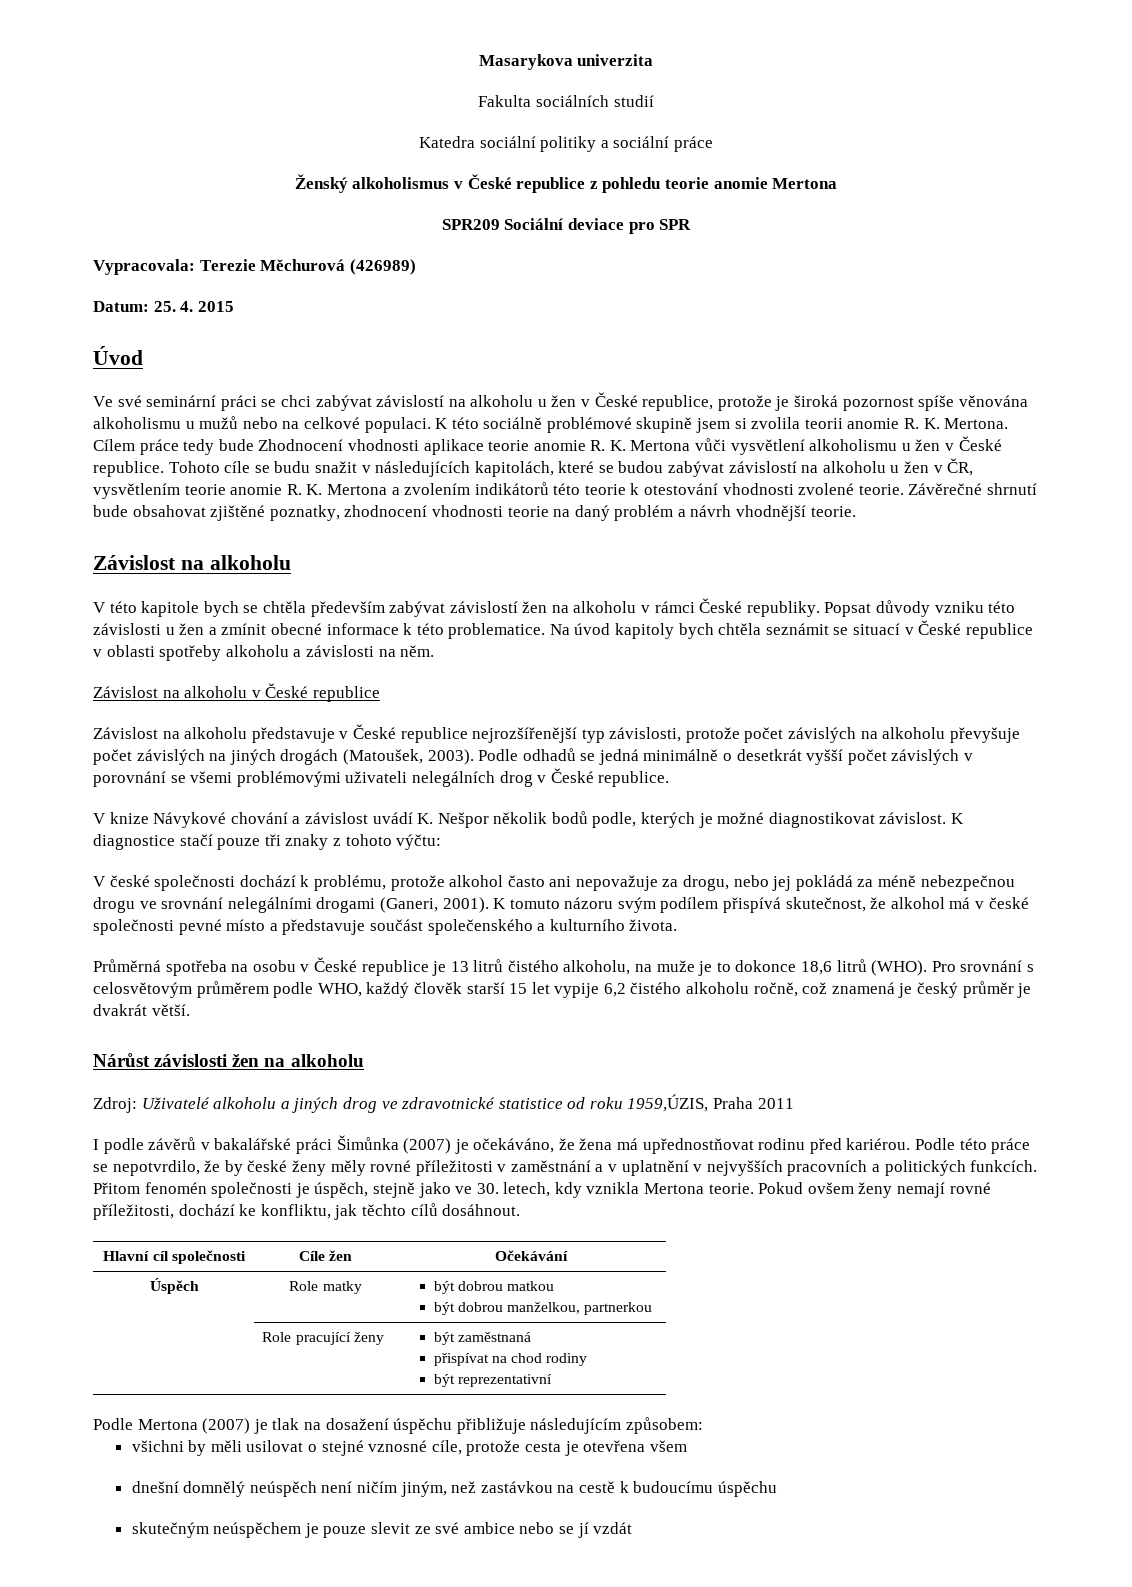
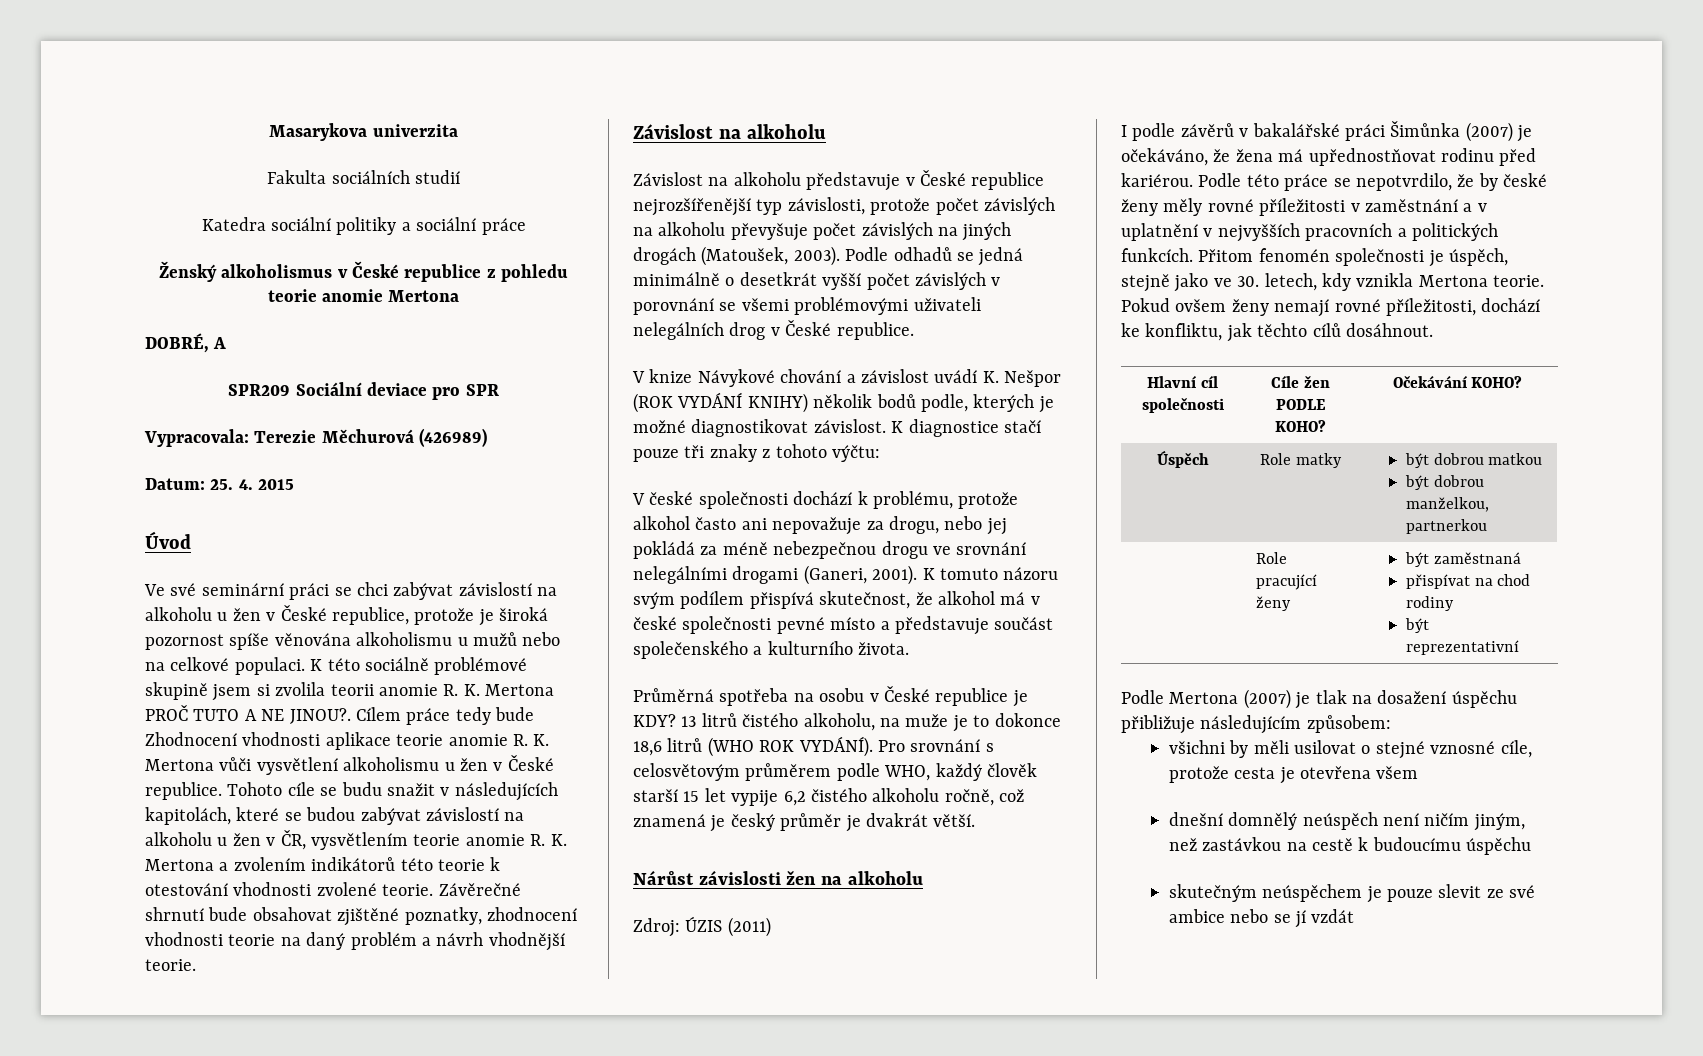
(838, 183) none -> [145,333,227,353] // DOBRÉ, A
[944,418,1009,429] Mertona. -> [485,684,555,696] [145,705,351,724] Mertona PROČ TUTO A NE JINOU?.
[93,598,1016,617] [93,620,1033,639] [93,645,435,661] [93,683,380,702] // V této kapitole bych se chtěla především zabývat závislostí žen na alkoholu v rámci České republiky. Popsat důvody vzniku této závislosti u žen a zmínit obecné informace k této problematice. Na úvod kapitoly bych chtěla seznámit se situací v České republice v oblasti spotřeby alkoholu a závislosti na něm. // Závislost na alkoholu v České republice -> (826, 131) none
(489, 820) none -> [633,392,808,413] (ROK VYDÁNÍ KNIHY)
(447, 968) none -> [633,714,676,727] KDY?
[871,960,928,976] (WHO). -> [707,736,873,757] (WHO ROK VYDÁNÍ).
[141,1094,794,1113] Uživatelé alkoholu a jiných drog ve zdravotnické statistice od roku 1959,ÚZIS, Praha 2011 -> [685,916,771,937] ÚZIS (2011)
(353, 1255) none -> [1275,399,1326,410] [1275,420,1326,432] PODLE KOHO?
(568, 1255) none -> [1471,376,1523,388] KOHO?

